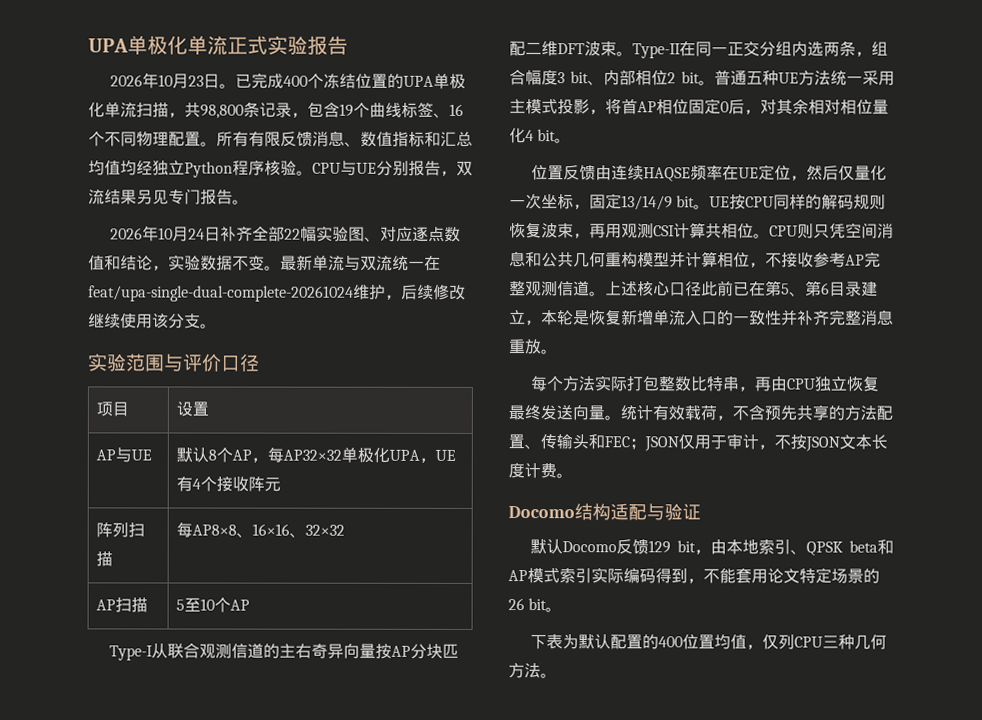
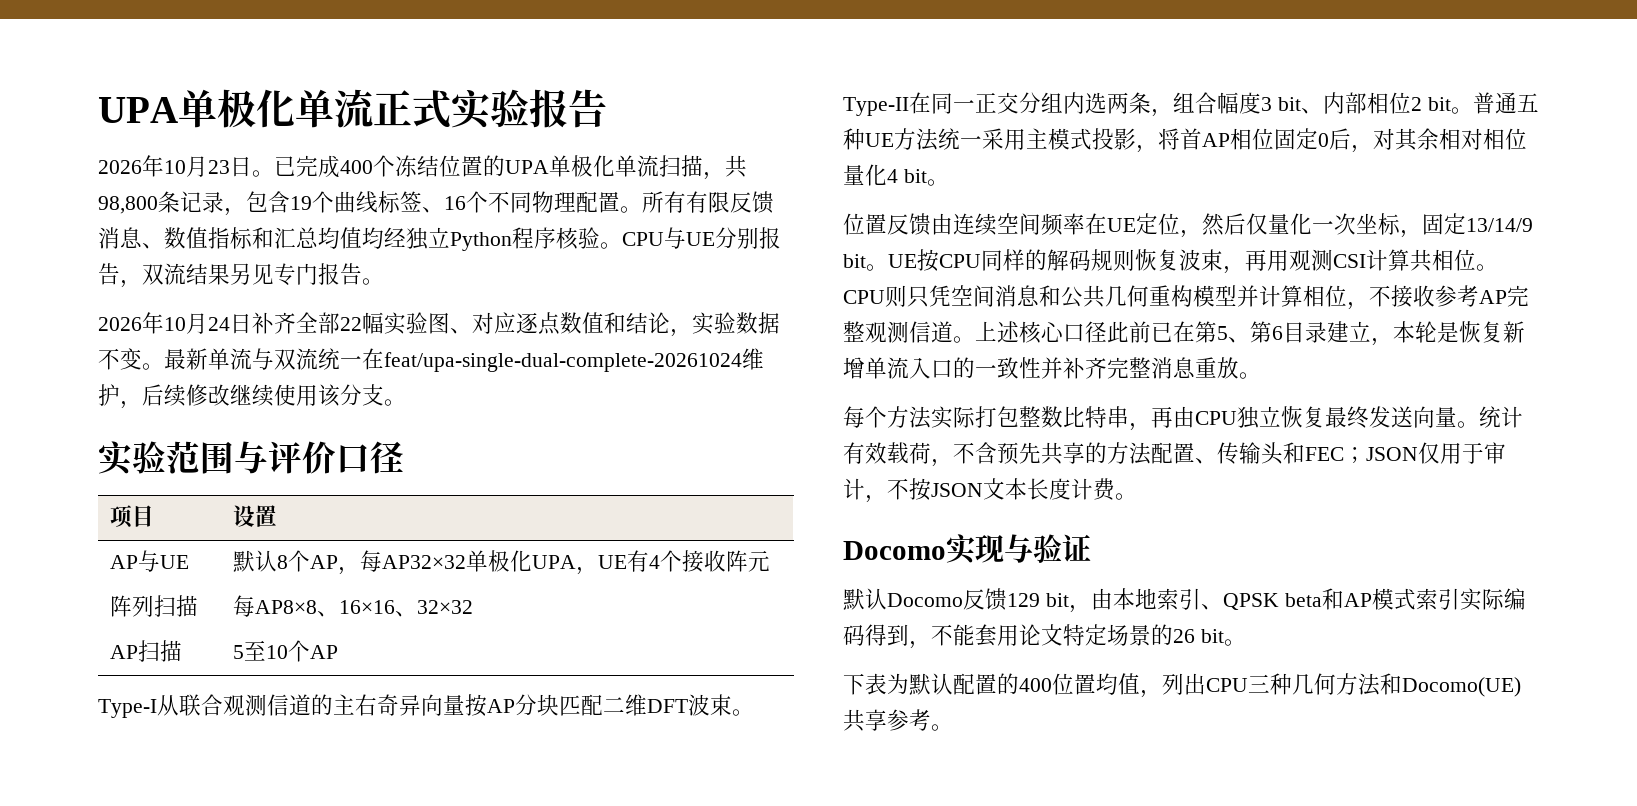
[643,167,692,182] HAQSE -> [997,213,1041,235] 空间
[574,503,647,521] 结构适配 -> [946,534,1004,565] 实现
[762,634,796,650] 仅列 -> [1162,673,1206,695] 列出
(541, 671) none -> [1380,673,1521,697] [843,709,931,732] 和Docomo(UE)共享参考

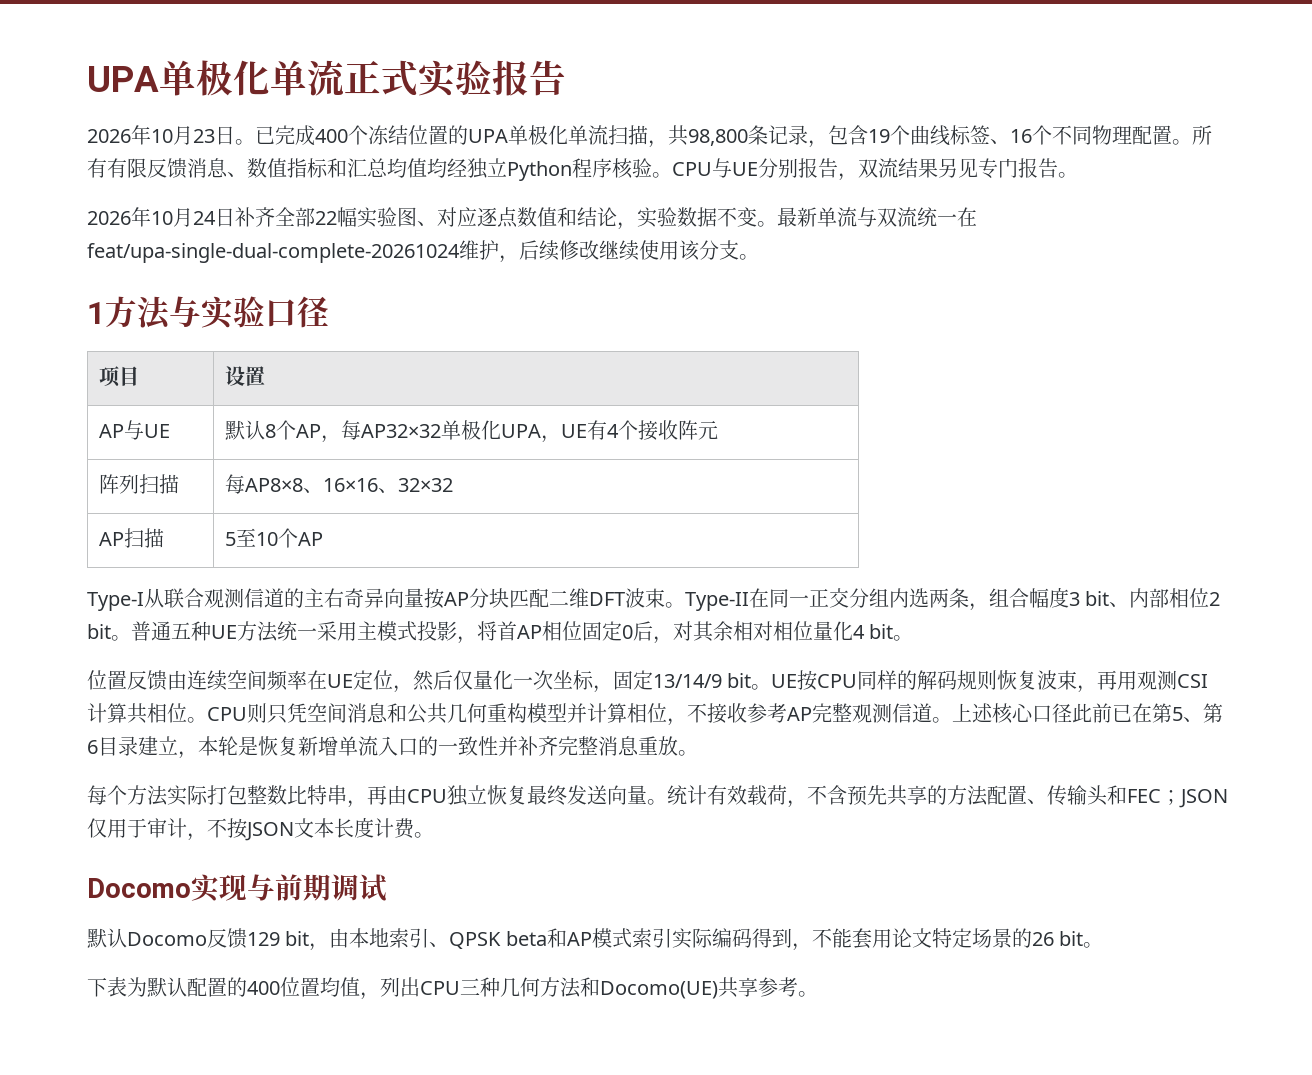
[98,441,336,476] 实验范围与评价 -> [87,296,265,330] 1方法与实验
[1033,534,1091,563] 验证 -> [275,874,387,902] 前期调试

